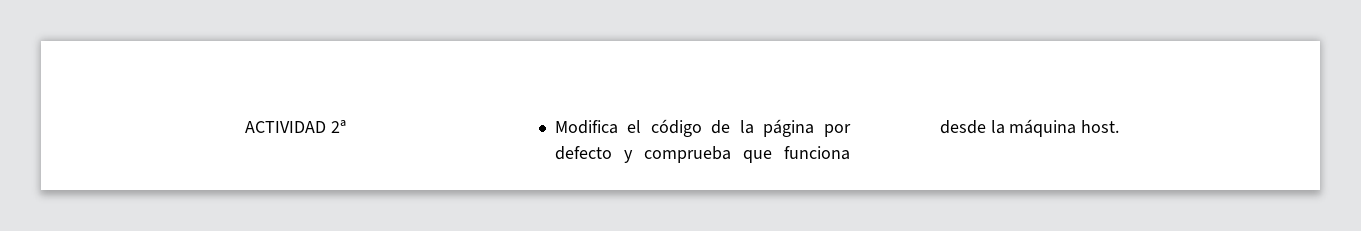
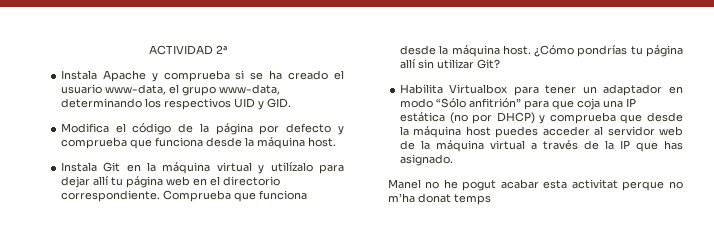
(346, 126) none -> [60,70,344,82] [60,84,280,96] [60,98,291,110] // Instala Apache y comprueba si se ha creado el usuario www-data, el grupo www-data, determinando los respectivos UID y GID.
(1120, 126) none -> [60,162,344,174] [60,176,280,188] [60,190,307,202] [399,45,683,57] [399,59,500,69] [399,84,683,96] [399,98,636,110] [399,112,683,124] [399,126,683,138] [399,140,683,152] [399,154,453,166] [387,179,683,191] [387,193,491,205] // Instala Git en la máquina virtual y utilízalo para dejar allí tu página web en el directorio correspondiente. Comprueba que funciona desde la máquina host. ¿Cómo pondrías tu página allí sin utilizar Git? // Habilita Virtualbox para tener un adaptador en modo “Sólo anfitrión” para que coja una IP estática (no por DHCP) y comprueba que desde la máquina host puedes acceder al servidor web de la máquina virtual a través de la IP que has asignado. // Manel no he pogut acabar esta activitat perque no m’ha donat temps

